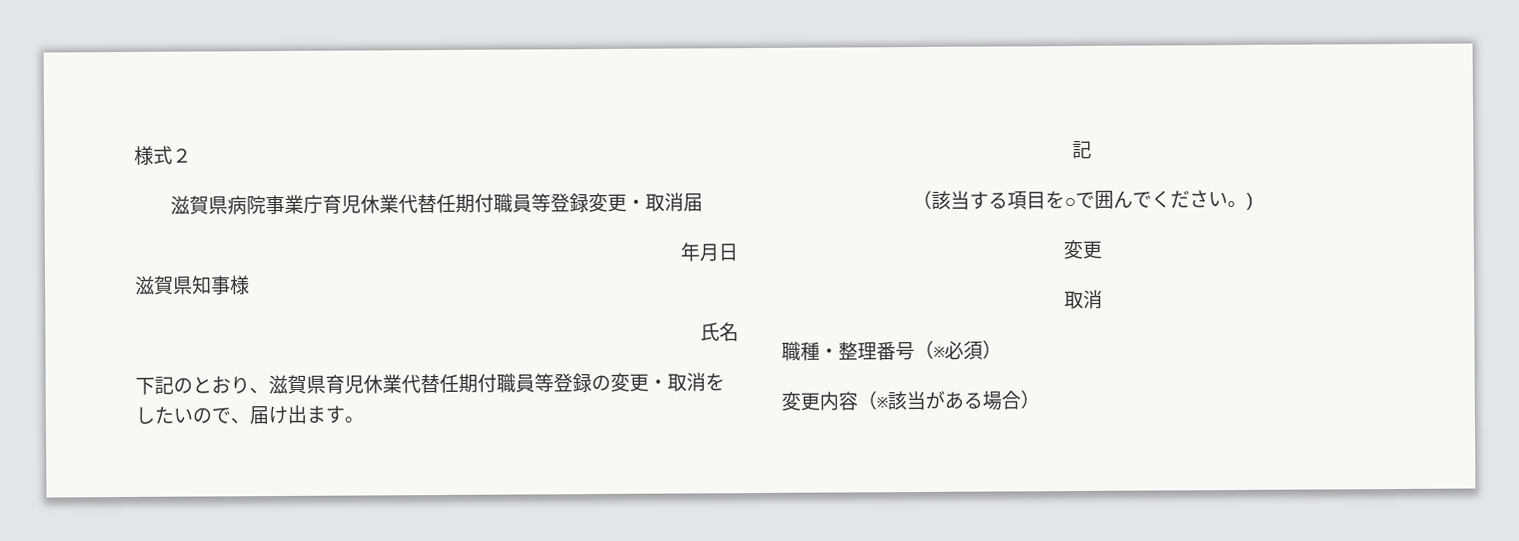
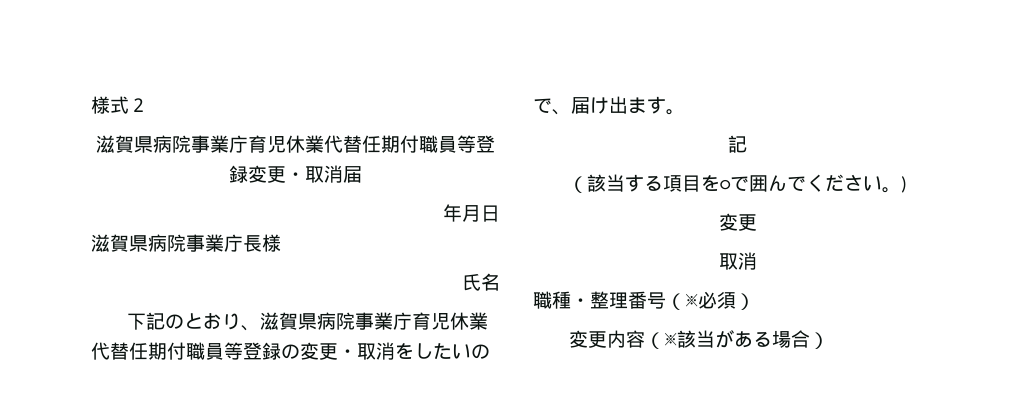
[192,275,231,295] 知事 -> [148,234,262,252] 病院事業庁長
(326, 384) none -> [317,312,413,330] 病院事業庁

